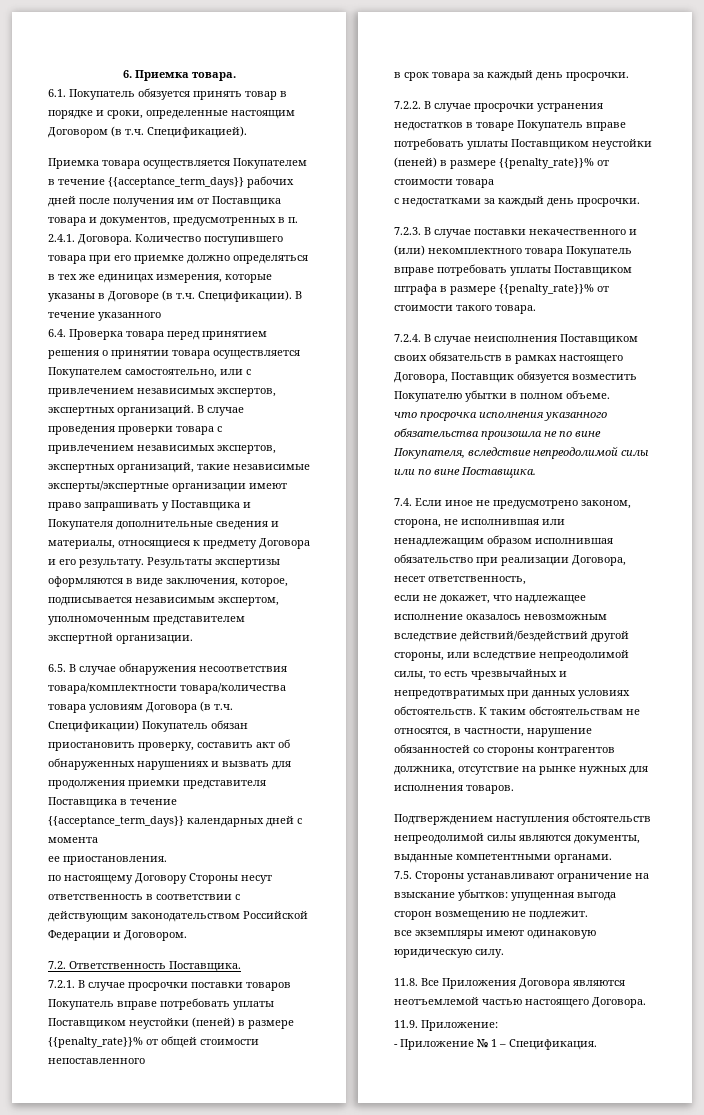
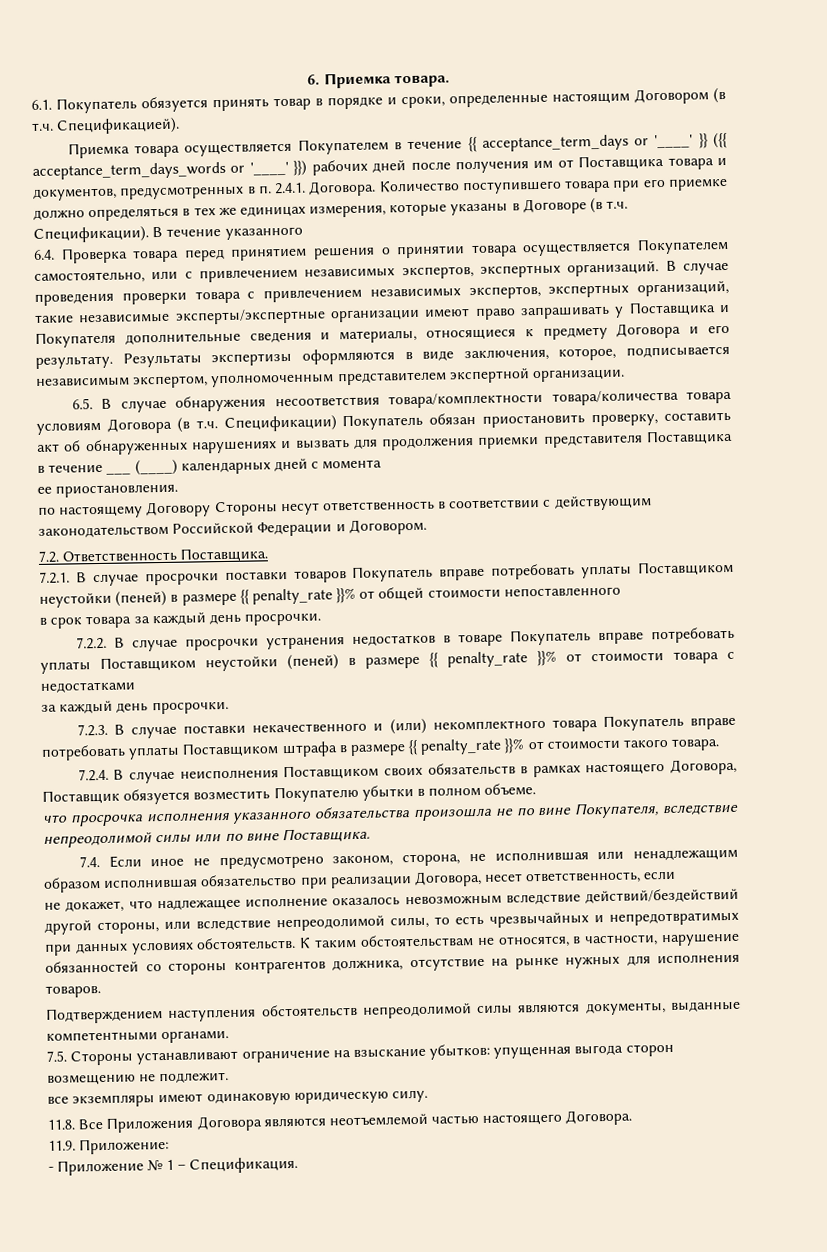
[108,177,244,188] {{acceptance_term_days}} -> [467,132,728,153] [32,160,308,180] {{ acceptance_term_days or '____' }} ({{ acceptance_term_days_words or '____' }})
[48,816,184,827] {{acceptance_term_days}} -> [106,459,178,476] ___ (____)
[48,1037,143,1048] {{penalty_rate}}% -> [239,587,357,605] {{ penalty_rate }}%
[499,158,594,169] {{penalty_rate}}% -> [429,650,557,668] {{ penalty_rate }}%
(494, 183) // -> (719, 657) none
(481, 202) none -> (136, 687) //
[499,284,594,295] {{penalty_rate}}% -> [408,738,526,756] {{ penalty_rate }}%
[394,595,420,601] // если -> [643,870,677,880] если //

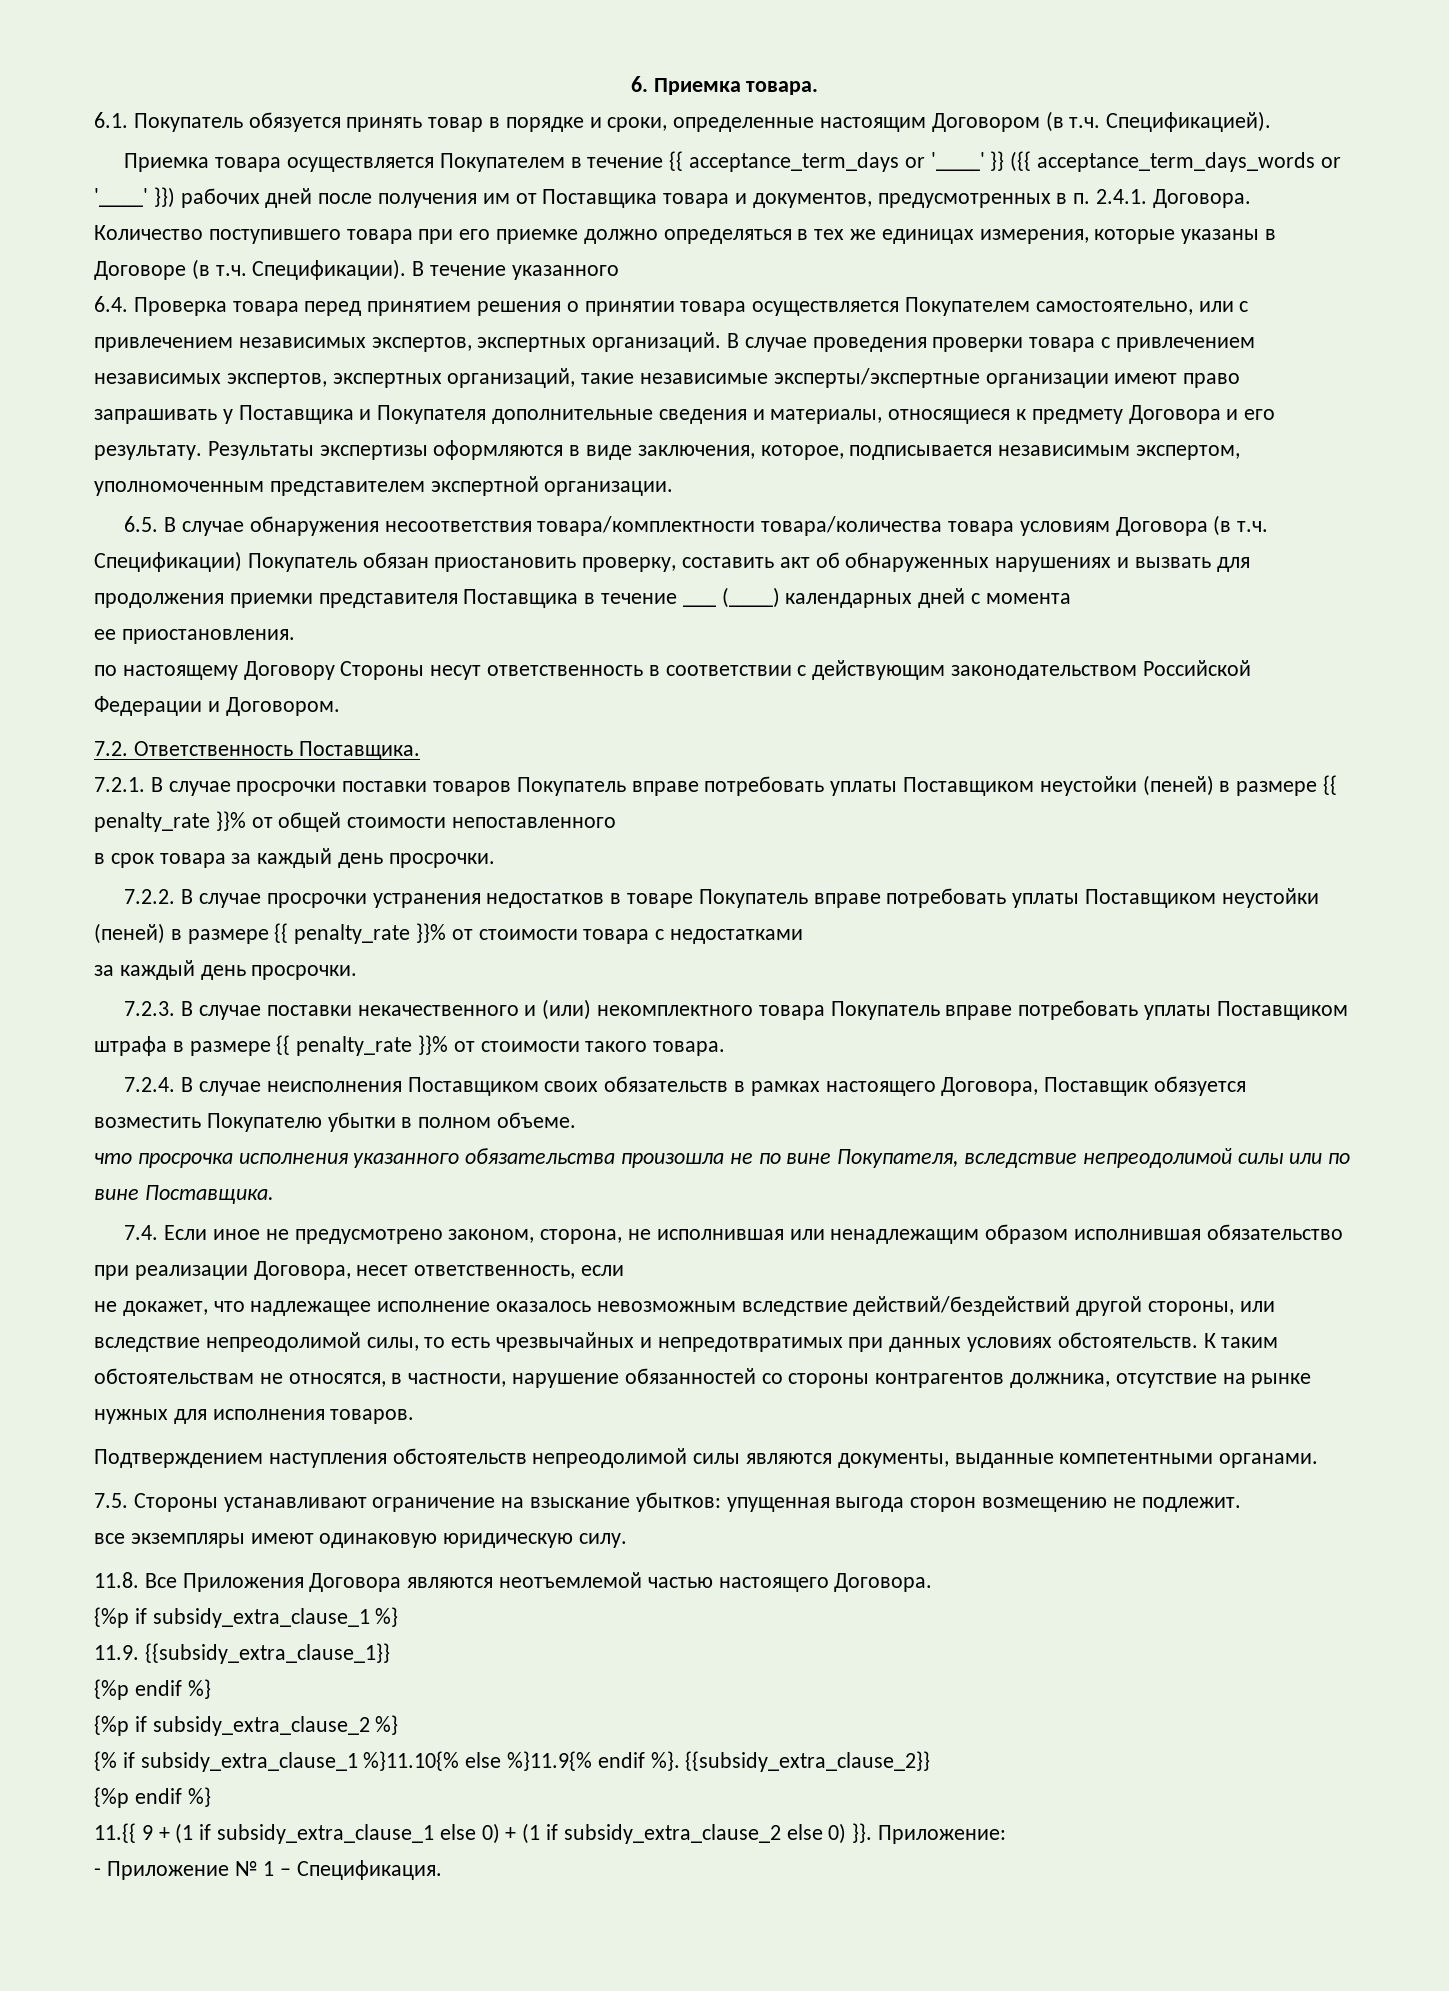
[48,1140,76,1151] 11.9. -> [94,1607,399,1628] [94,1643,390,1664] [94,1679,211,1700] [94,1715,399,1736] [94,1751,931,1772] [94,1787,211,1808] [94,1823,873,1844] {%p if subsidy_extra_clause_1 %} // 11.9. {{subsidy_extra_clause_1}} // {%p endif %} // {%p if subsidy_extra_clause_2 %} // {% if subsidy_extra_clause_1 %}11.10{% else %}11.9{% endif %}. {{subsidy_extra_clause_2}} // {%p endif %} // 11.{{ 9 + (1 if subsidy_extra_clause_1 else 0) + (1 if subsidy_extra_clause_2 else 0) }}.

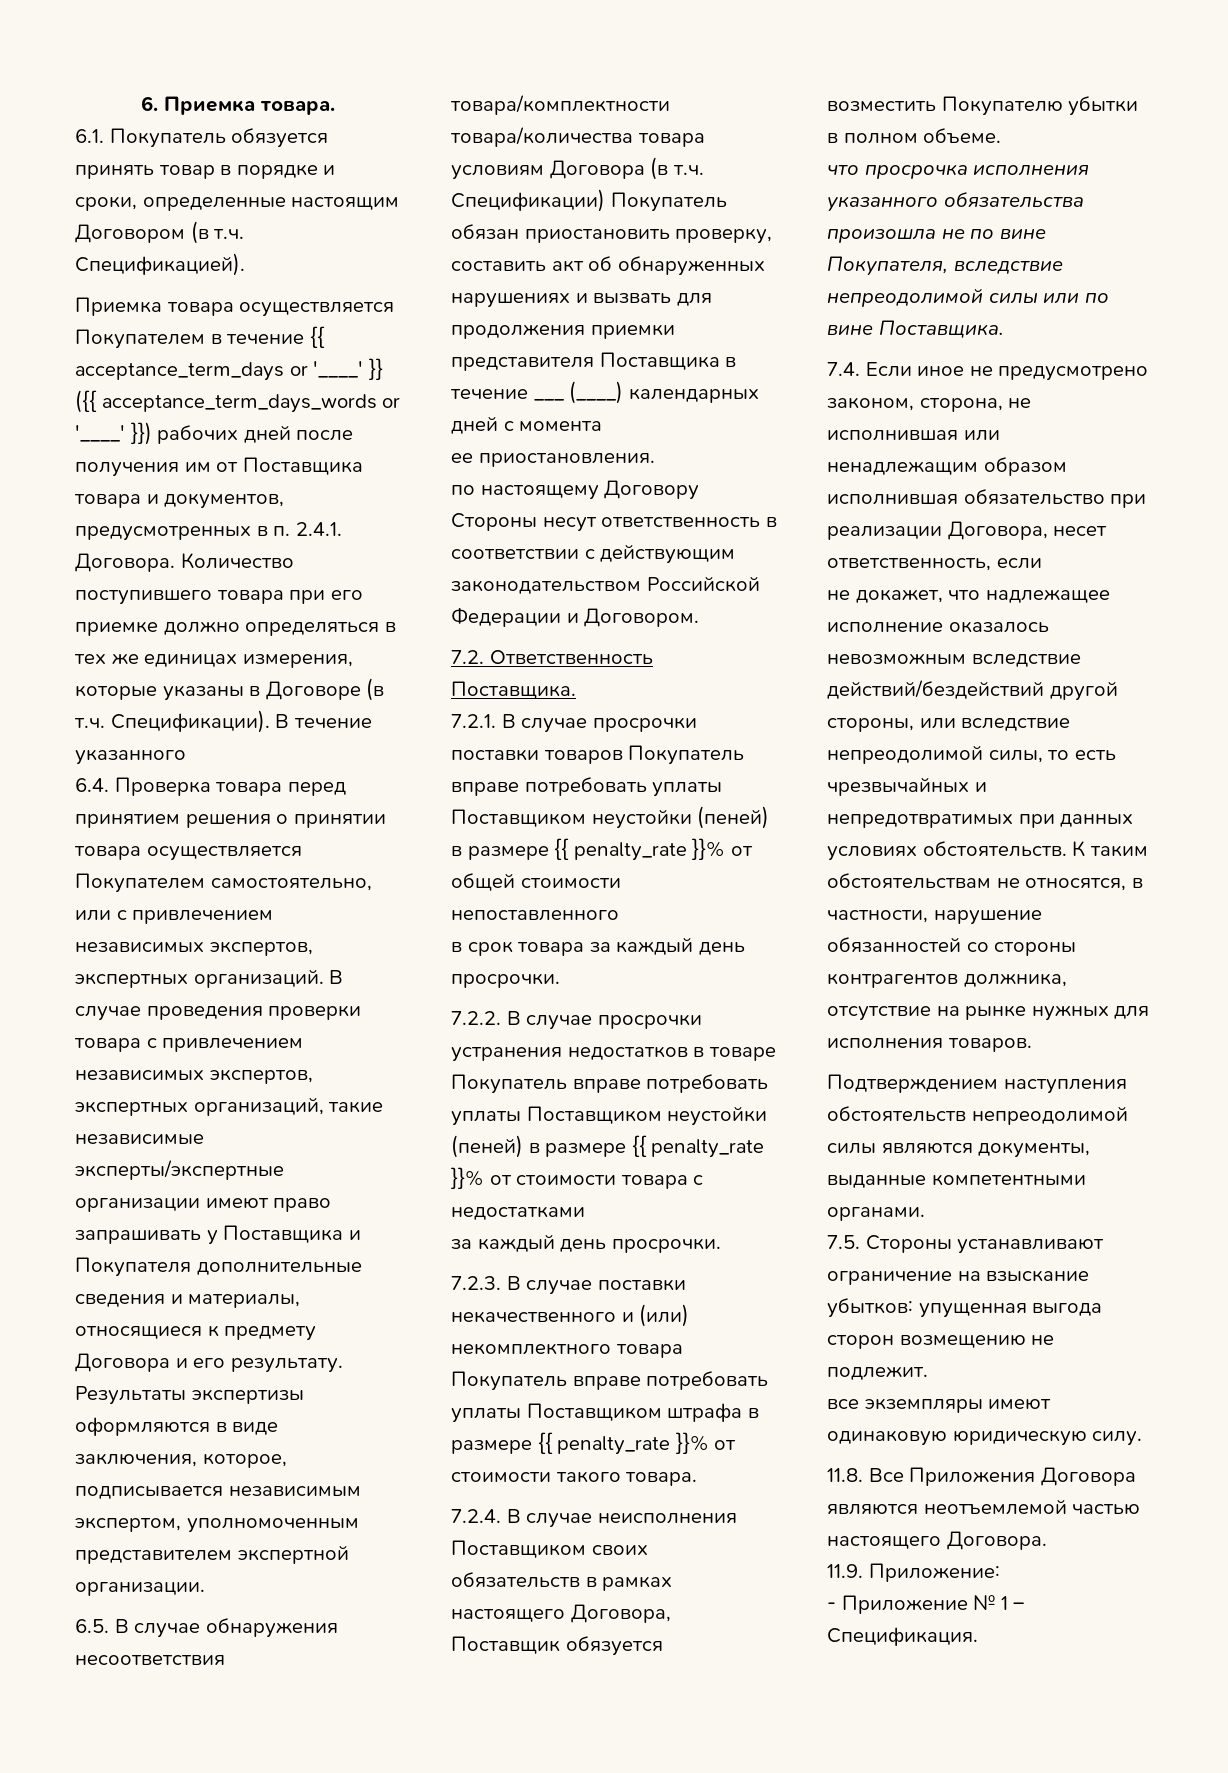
[94,1607,399,1628] [94,1643,390,1664] [94,1679,211,1700] [94,1715,399,1736] [94,1751,931,1772] [94,1787,211,1808] [94,1823,873,1844] {%p if subsidy_extra_clause_1 %} // 11.9. {{subsidy_extra_clause_1}} // {%p endif %} // {%p if subsidy_extra_clause_2 %} // {% if subsidy_extra_clause_1 %}11.10{% else %}11.9{% endif %}. {{subsidy_extra_clause_2}} // {%p endif %} // 11.{{ 9 + (1 if subsidy_extra_clause_1 else 0) + (1 if subsidy_extra_clause_2 else 0) }}. -> [827,1564,863,1578] 11.9.

